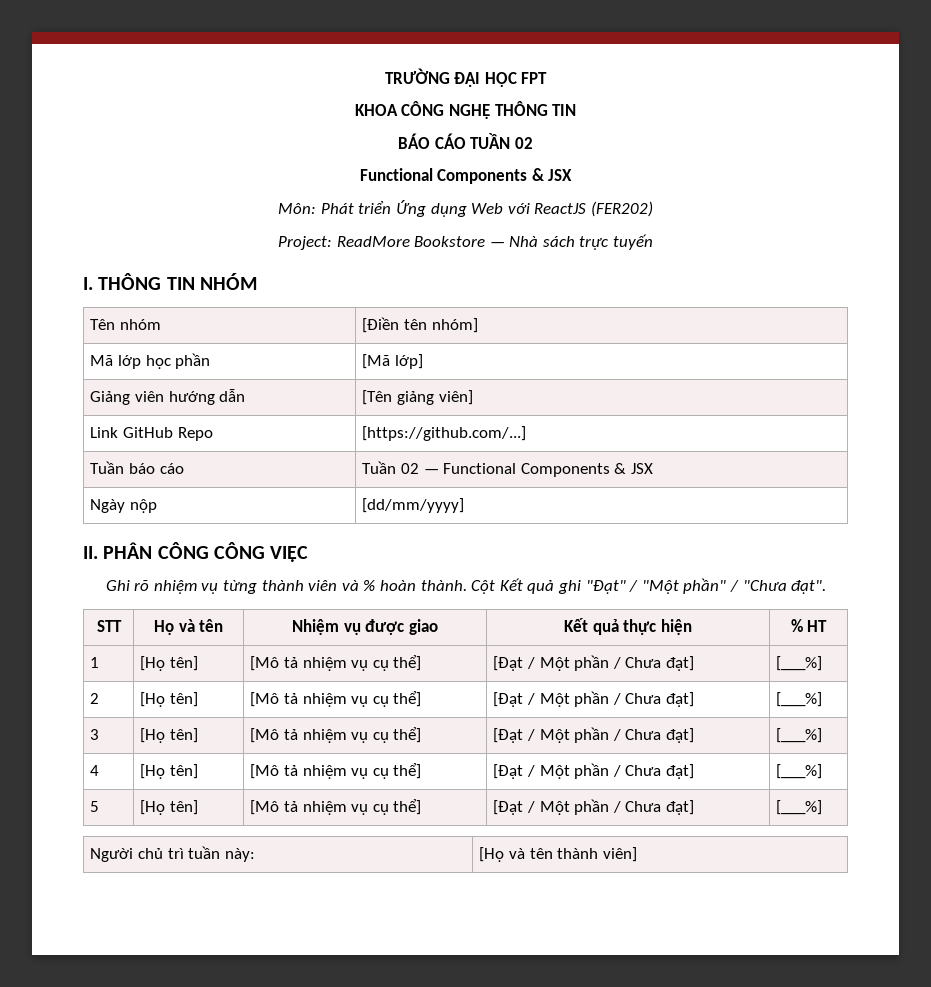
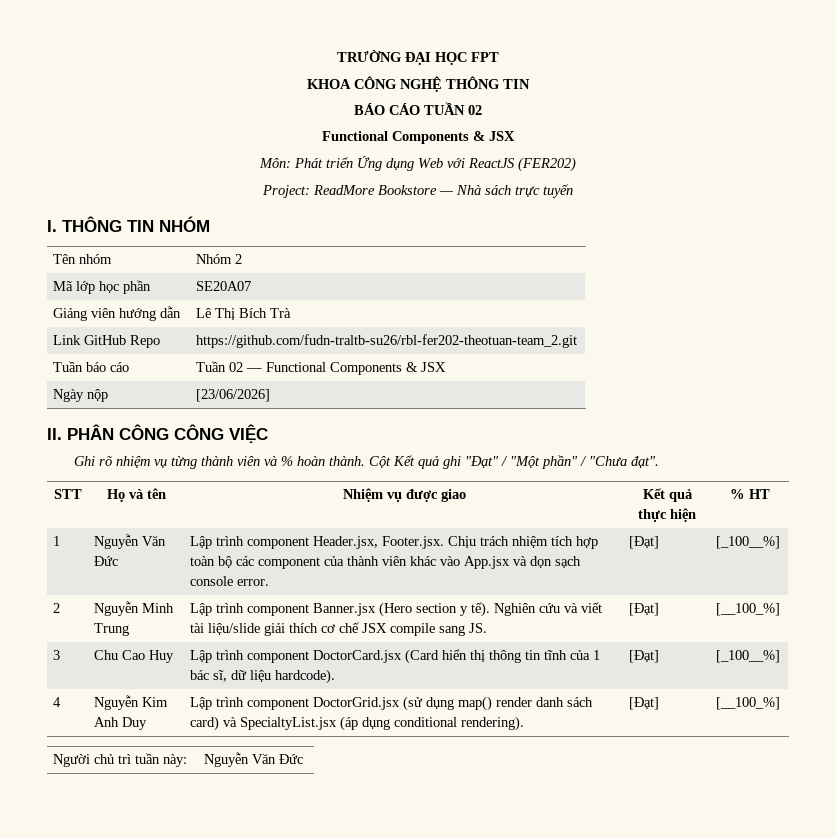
[362,317,478,333] [Điền tên nhóm] -> [196,254,243,264] Nhóm 2
[362,354,424,369] [Mã lớp] -> [196,281,252,291] SE20A07
[362,390,473,405] [Tên giảng viên] -> [196,308,292,320] Lê Thị Bích Trà
[362,426,527,441] [https://github.com/...] -> [196,334,578,348] https://github.com/fudn-traltb-su26/rbl-fer202-theotuan-team_2.git
[362,498,465,513] [dd/mm/yyyy] -> [196,389,271,402] [23/06/2026]
[140,656,199,671] [250,655,422,671] [493,655,694,671] [776,656,823,671] [90,693,100,704] [140,692,199,707] [250,691,422,707] [493,691,694,707] [776,692,823,707] [90,729,100,740] [140,728,199,743] [250,727,422,743] [493,727,694,743] [776,728,823,743] [90,765,100,776] [140,764,199,779] [250,763,422,779] [493,763,694,779] [776,764,823,779] [90,801,100,812] [140,800,199,815] [250,799,422,815] [493,799,694,815] [776,800,823,815] [Họ tên] | [Mô tả nhiệm vụ cụ thể] | [Đạt / Một phần / Chưa đạt] | [___%] // 2 | [Họ tên] | [Mô tả nhiệm vụ cụ thể] | [Đạt / Một phần / Chưa đạt] | [___%] // 3 | [Họ tên] | [Mô tả nhiệm vụ cụ thể] | [Đạt / Một phần / Chưa đạt] | [___%] // 4 | [Họ tên] | [Mô tả nhiệm vụ cụ thể] | [Đạt / Một phần / Chưa đạt] | [___%] // 5 | [Họ tên] | [Mô tả nhiệm vụ cụ thể] | [Đạt / Một phần / Chưa đạt] | [___%] -> [94,534,167,549] [94,556,119,566] [190,536,599,549] [190,556,582,569] [190,576,270,586] [629,536,660,549] [716,536,781,549] [53,603,61,613] [94,601,175,616] [94,623,130,636] [190,602,603,617] [190,622,488,636] [629,603,660,616] [716,603,781,616] [53,650,61,660] [94,650,175,663] [190,649,601,664] [190,669,336,684] [629,650,660,663] [716,650,781,663] [53,697,62,707] [94,695,169,710] [94,717,148,730] [190,696,594,711] [190,716,525,731] [629,697,660,710] [716,697,781,710] Nguyễn Văn Đức | Lập trình component Header.jsx, Footer.jsx. Chịu trách nhiệm tích hợp toàn bộ các component của thành viên khác vào App.jsx và dọn sạch console error. | [Đạt] | [_100__%] // 2 | Nguyễn Minh Trung | Lập trình component Banner.jsx (Hero section y tế). Nghiên cứu và viết tài liệu/slide giải thích cơ chế JSX compile sang JS. | [Đạt] | [__100_%] // 3 | Chu Cao Huy | Lập trình component DoctorCard.jsx (Card hiển thị thông tin tĩnh của 1 bác sĩ, dữ liệu hardcode). | [Đạt] | [_100__%] // 4 | Nguyễn Kim Anh Duy | Lập trình component DoctorGrid.jsx (sử dụng map() render danh sách card) và SpecialtyList.jsx (áp dụng conditional rendering). | [Đạt] | [__100_%]
[479,847,637,862] [Họ và tên thành viên] -> [204,752,304,767] Nguyễn Văn Đức

